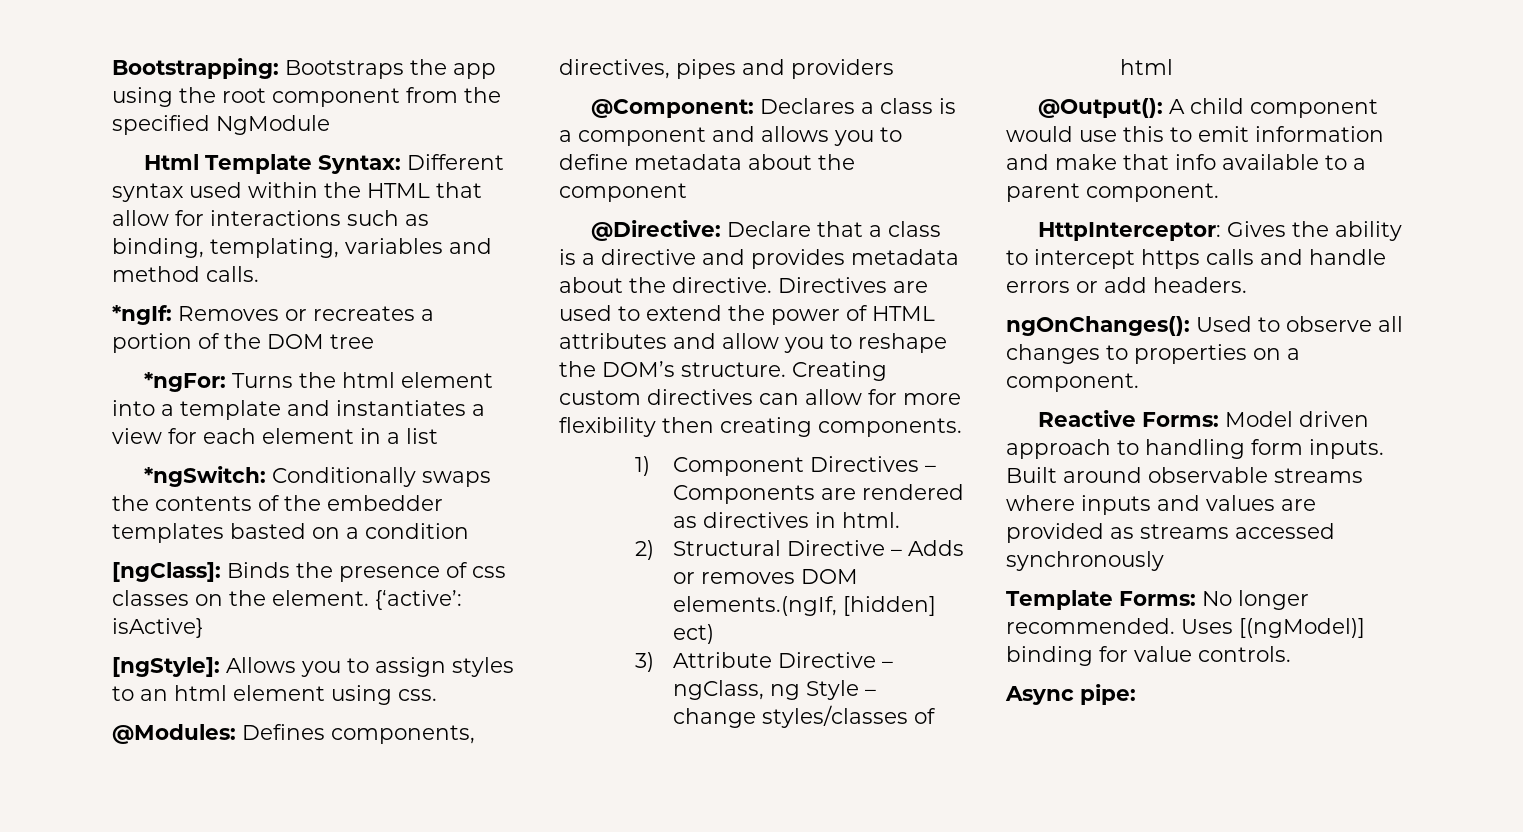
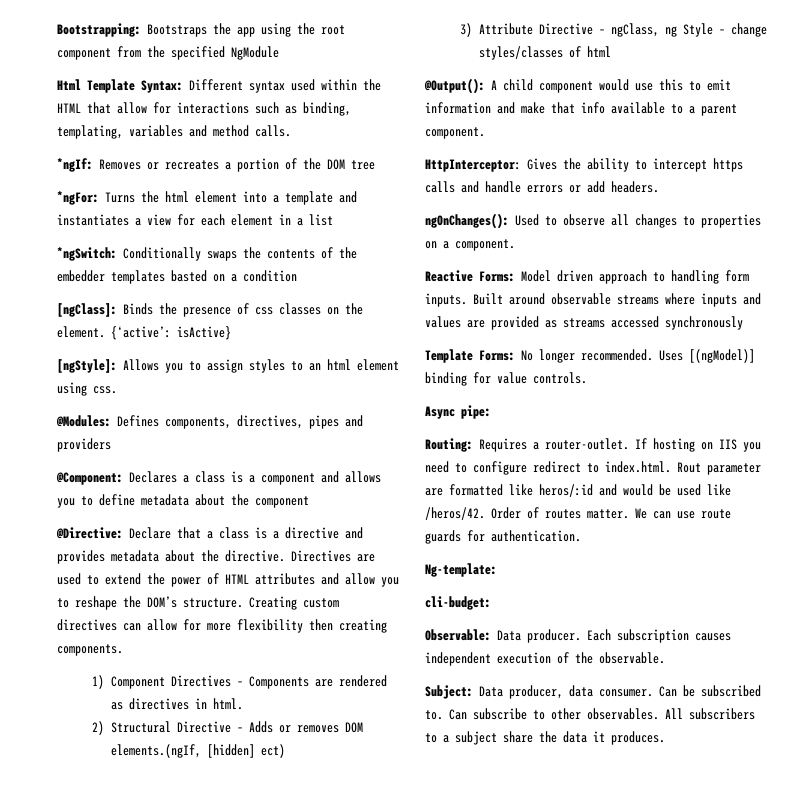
(1136, 694) none -> [425,438,761,452] [425,461,761,475] [425,484,731,497] [425,507,731,520] [425,530,581,544] [425,563,497,577] [425,596,491,610] [425,629,731,643] [425,652,665,666] [425,685,761,699] [425,708,755,720] [425,731,665,745] // Routing: Requires a router-outlet. If hosting on IIS you need to configure redirect to index.html. Rout parameter are formatted like heros/:id and would be used like /heros/42. Order of routes matter. We can use route guards for authentication. // Ng-template: // cli-budget: // Observable: Data producer. Each subscription causes independent execution of the observable. // Subject: Data producer, data consumer. Can be subscribed to. Can subscribe to other observables. All subscribers to a subject share the data it produces.

